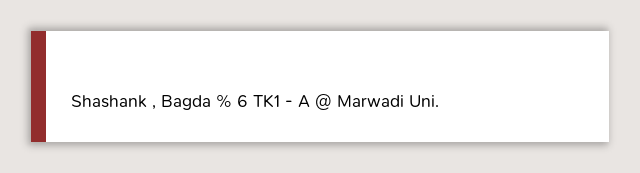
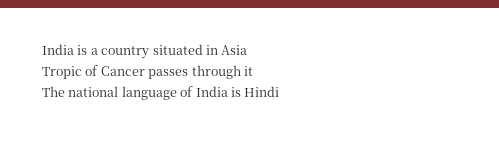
[71,94,439,110] Shashank , Bagda % 6 TK1 - A @ Marwadi Uni. -> [42,44,248,59] [42,65,253,79] [42,86,280,100] India is a country situated in Asia // Tropic of Cancer passes through it // The national language of India is Hindi

